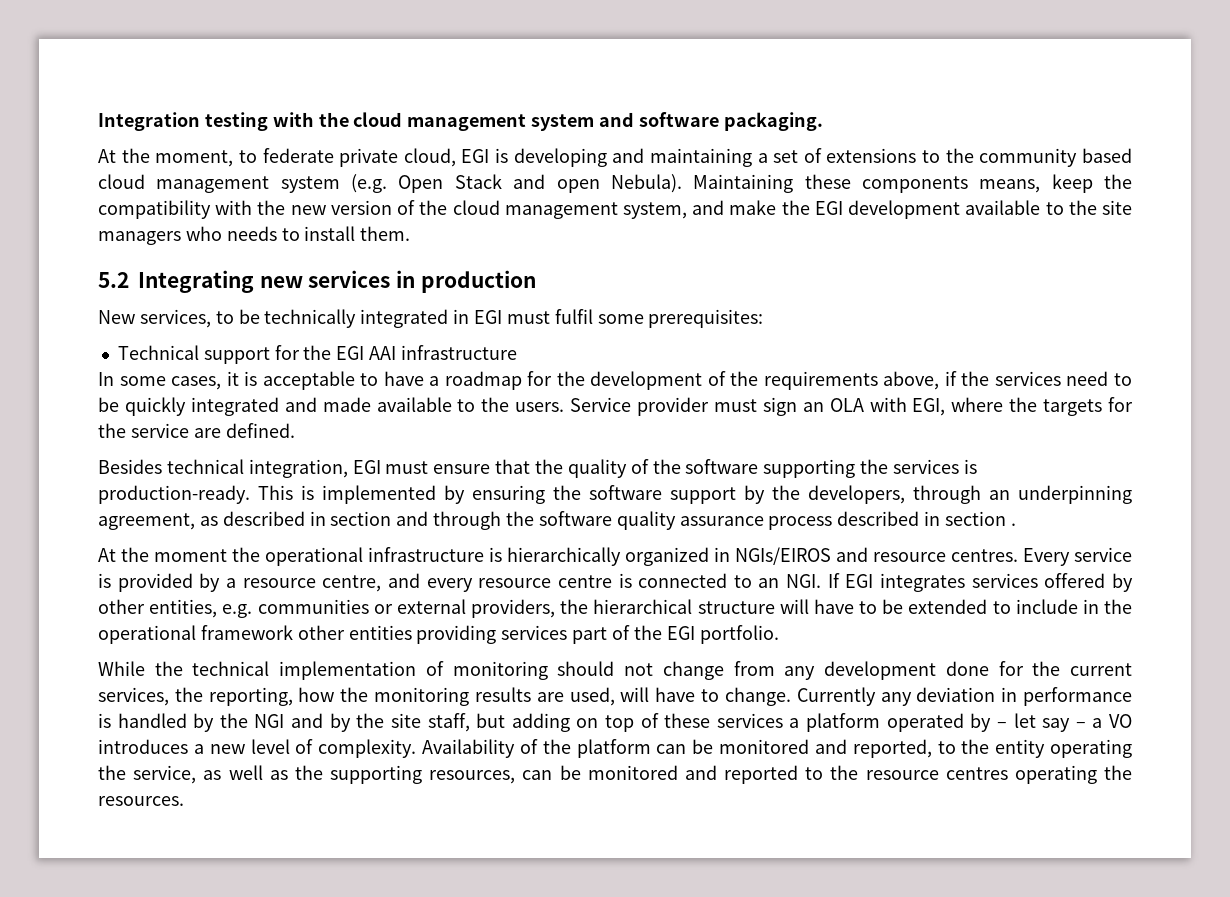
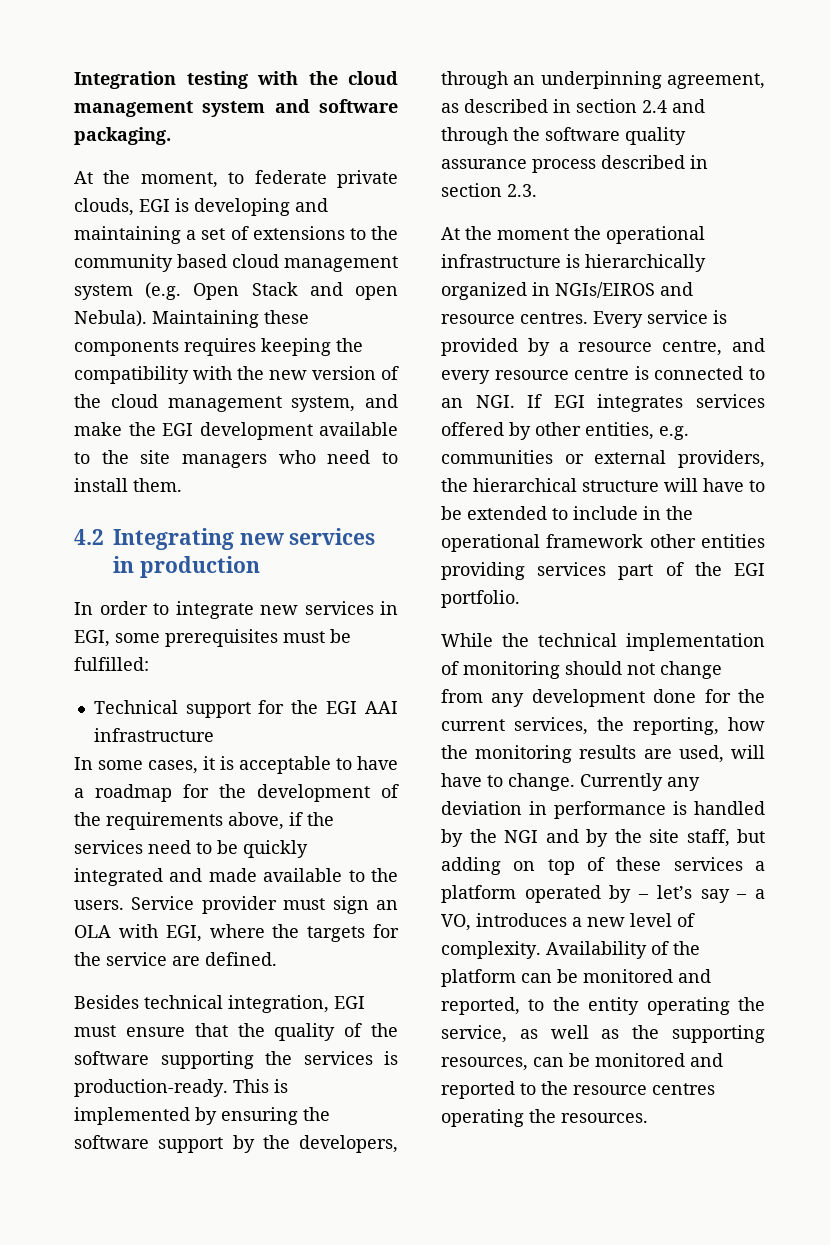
[403,148,456,167] cloud, -> [74,198,134,216] clouds,
[979,174,1093,193] means, keep -> [184,338,331,356] requires keeping
[226,226,277,241] needs -> [327,450,371,464] need
[98,272,129,288] 5.2 -> [74,529,104,545] 4.2
[98,309,764,328] New services, to be technically integrated in EGI must fulfil some prerequisites: -> [74,601,398,619] [74,629,351,647] [74,657,149,671] In order to integrate new services in EGI, some prerequisites must be fulfilled:
(392, 518) none -> [642,100,667,113] 2.4
[1010,523,1016,526] . -> [507,184,537,197] 2.3.
[1013,713,1036,728] let -> [656,885,692,899] let’s
[1109,714,1133,728] VO -> [441,914,471,931] VO,

